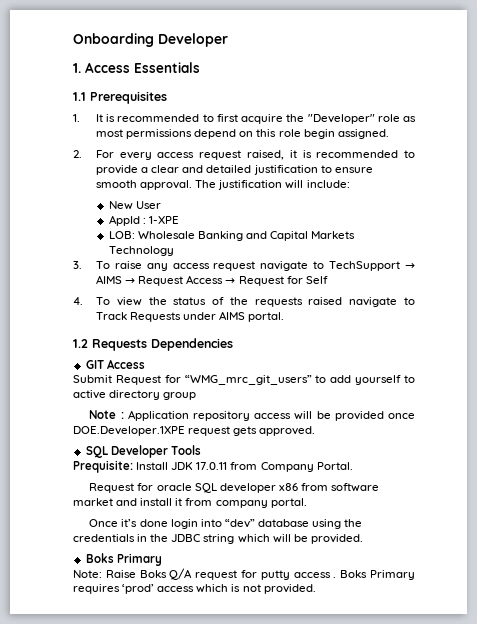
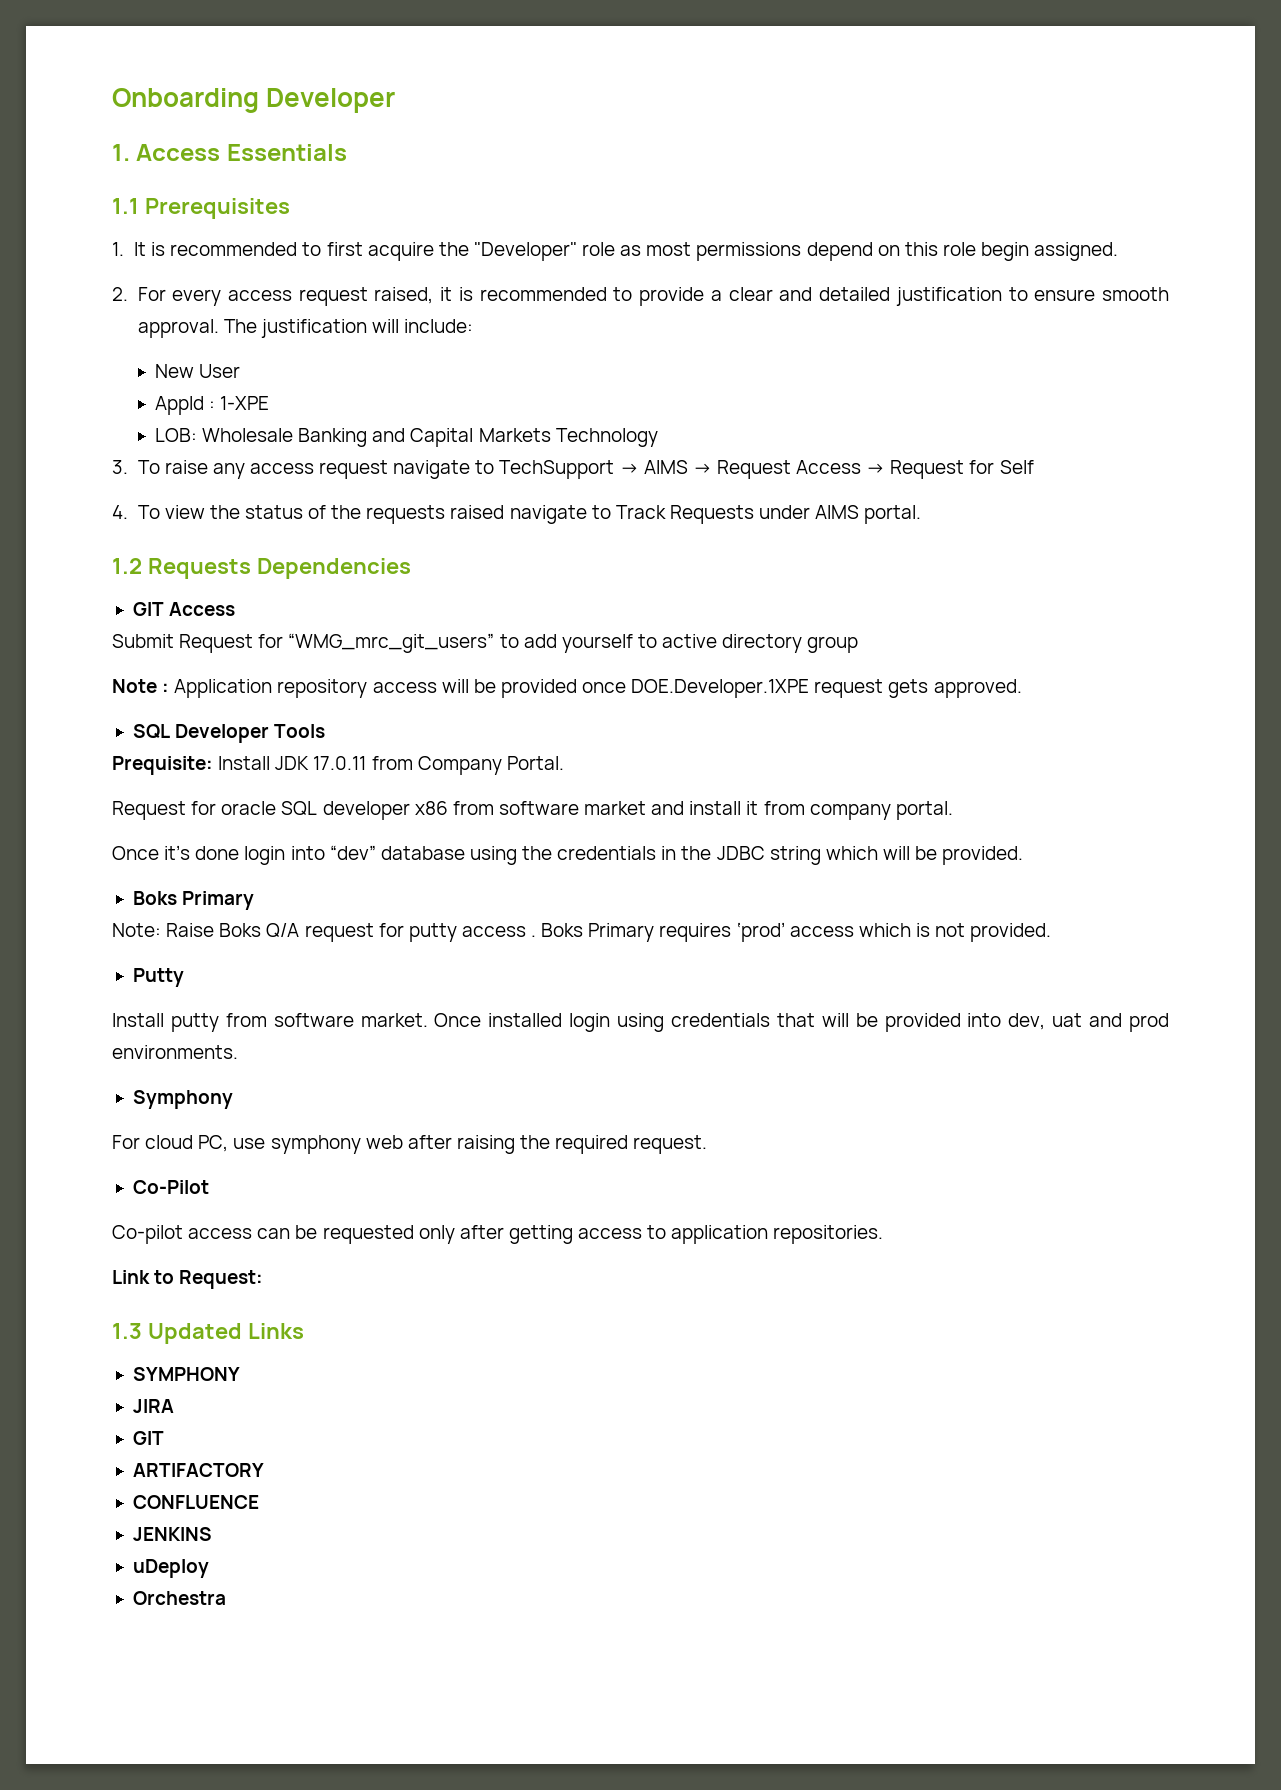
(316, 589) none -> [132,968,184,987] [112,1013,1170,1032] [112,1045,238,1059] [132,1090,233,1109] [112,1135,708,1154] [132,1180,209,1194] [112,1225,884,1244] [112,1270,264,1289] [112,1323,304,1344] [132,1367,240,1381] [132,1399,174,1413] [132,1431,164,1445] [132,1463,264,1477] [132,1495,259,1509] [132,1527,212,1541] [132,1559,209,1578] [132,1591,226,1605] // Putty // Install putty from software market. Once installed login using credentials that will be provided into dev, uat and prod environments. // Symphony // For cloud PC, use symphony web after raising the required request. // Co-Pilot // Co-pilot access can be requested only after getting access to application repositories. // Link to Request: // 1.3 Updated Links // SYMPHONY // JIRA // GIT // ARTIFACTORY // CONFLUENCE // JENKINS // uDeploy // Orchestra

